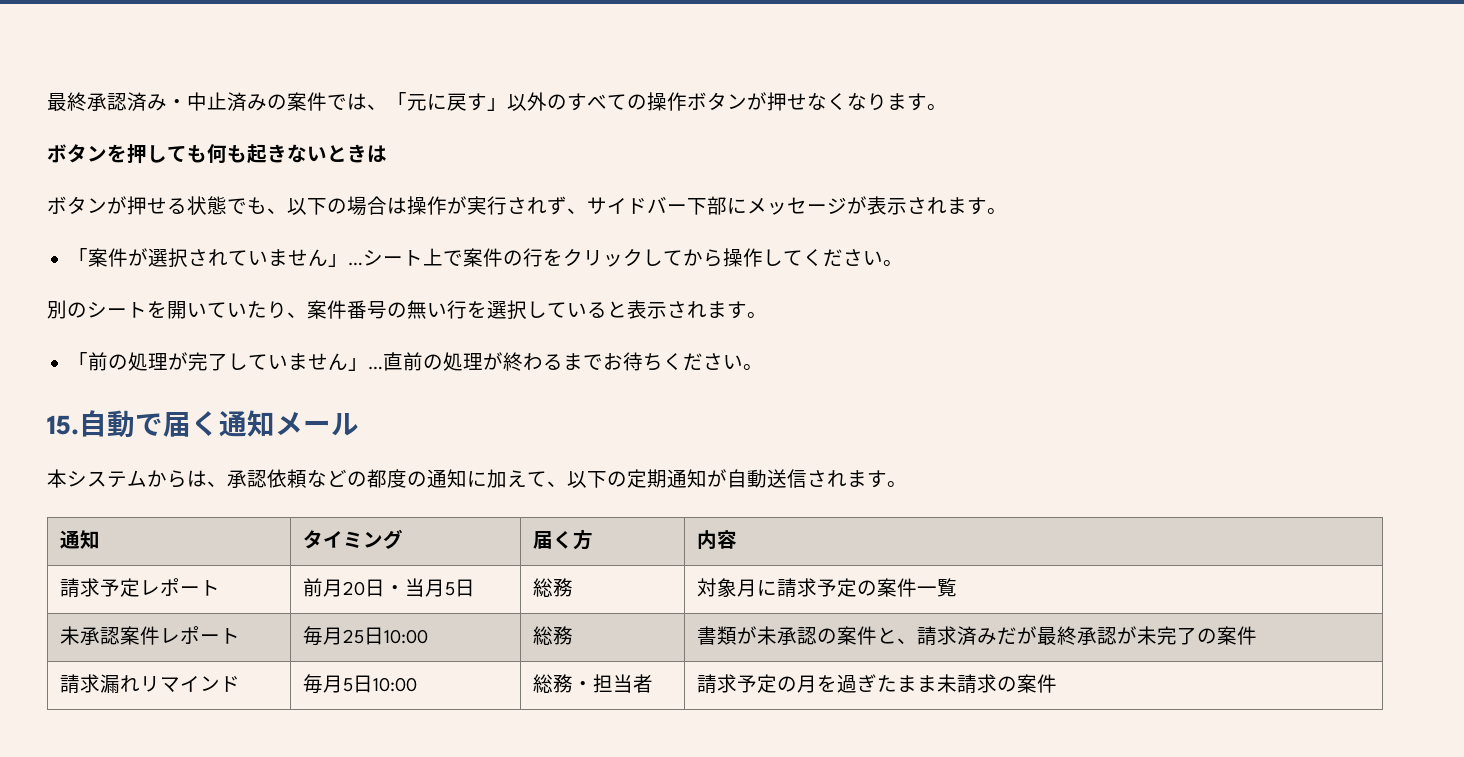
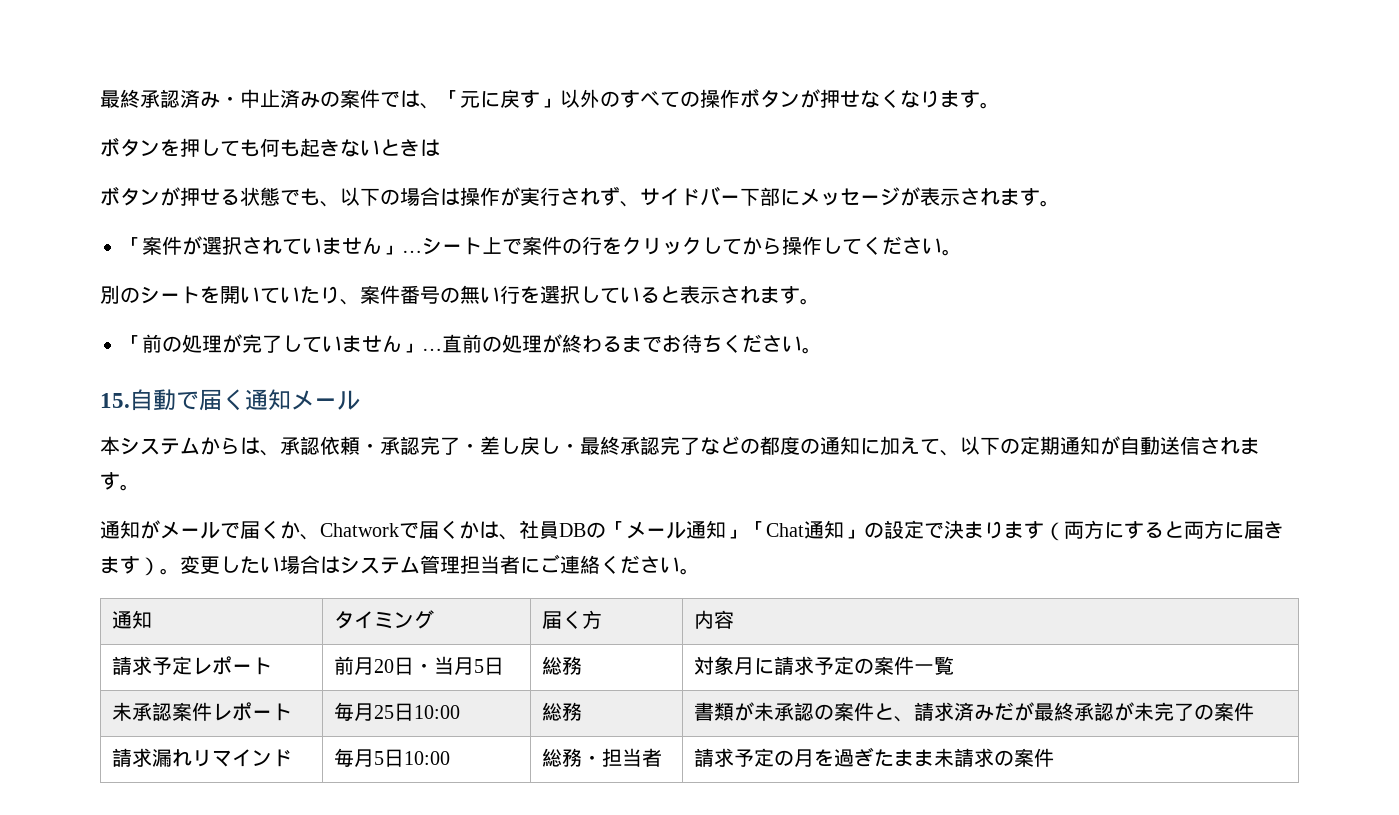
(307, 478) none -> [360,436,700,455] ・承認完了・差し戻し・最終承認完了
(907, 484) none -> [100,520,1284,541] [100,554,700,576] // 通知がメールで届くか、Chatworkで届くかは、社員DBの「メール通知」「Chat通知」の設定で決まります（両方にすると両方に届きます）。変更したい場合はシステム管理担当者にご連絡ください。

